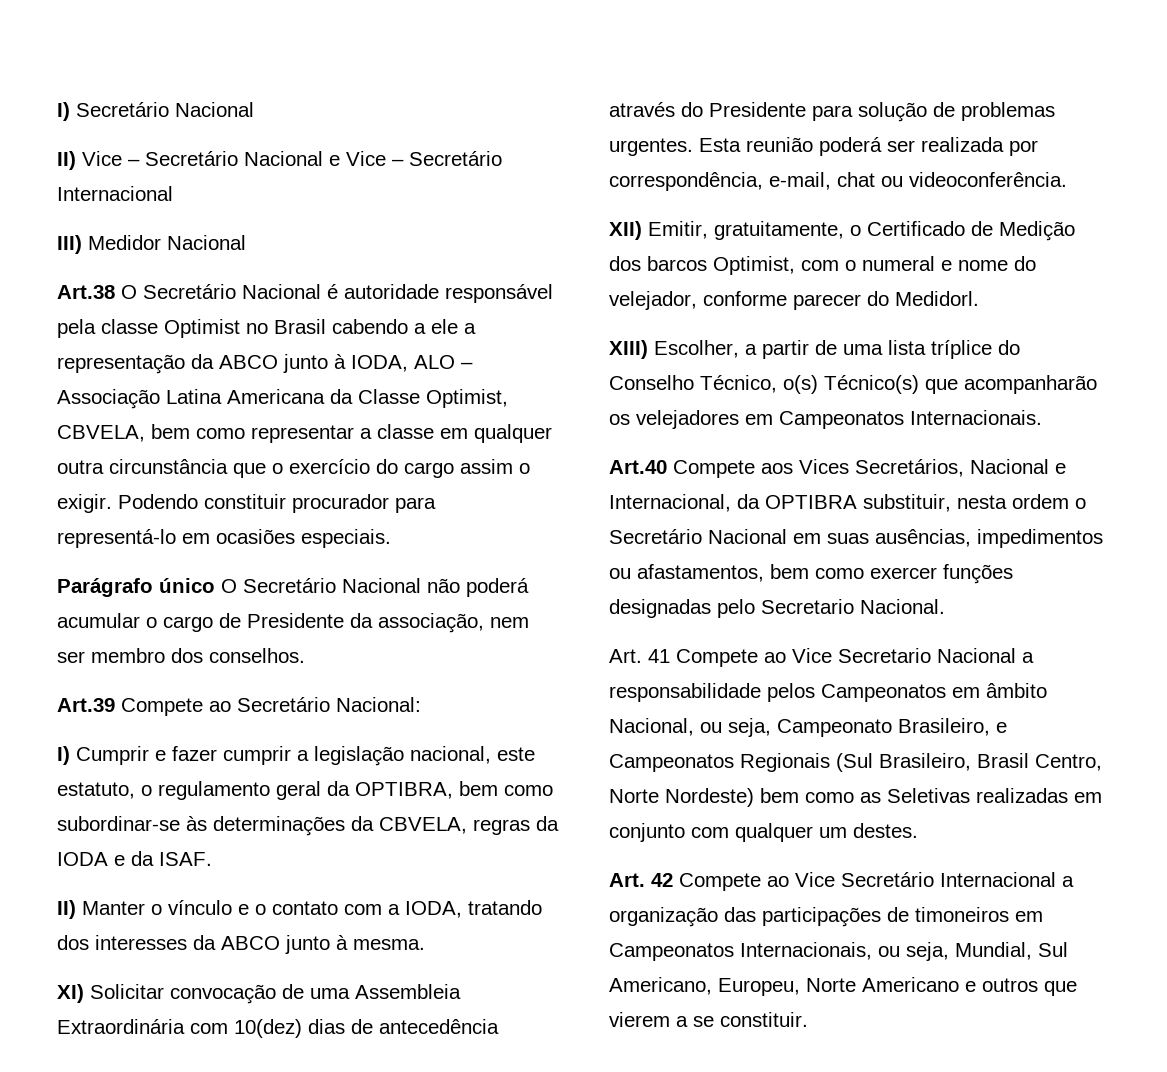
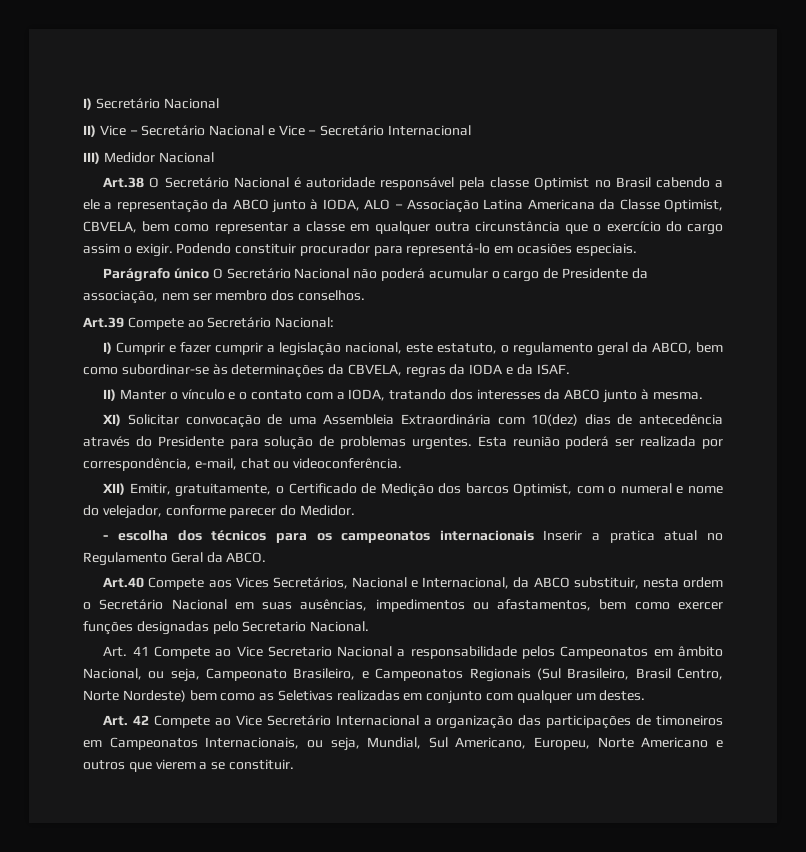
[355,782,453,799] OPTIBRA, -> [652,342,693,354] ABCO,
[895,291,979,306] [609,340,1020,359] [609,375,1097,394] [609,410,1042,429] Medidorl. // XIII) Escolher, a partir de uma lista tríplice do Conselho Técnico, o(s) Técnico(s) que acompanharão os velejadores em Campeonatos Internacionais. -> [299,505,355,516] [103,530,723,543] [83,552,267,566] Medidor. // - escolha dos técnicos para os campeonatos internacionais Inserir a pratica atual no Regulamento Geral da ABCO.
[765,495,857,509] OPTIBRA -> [533,577,570,588] ABCO

